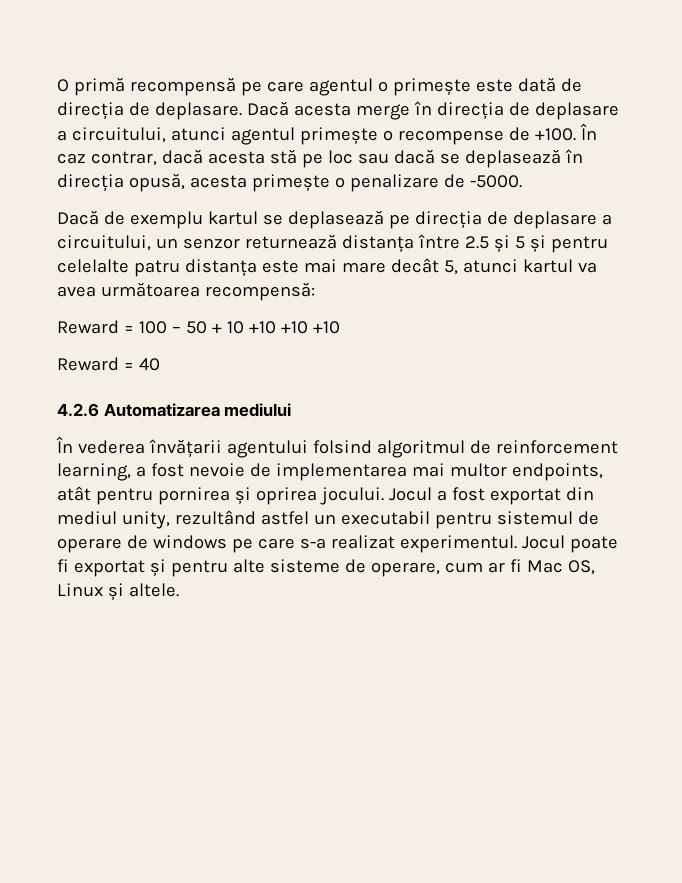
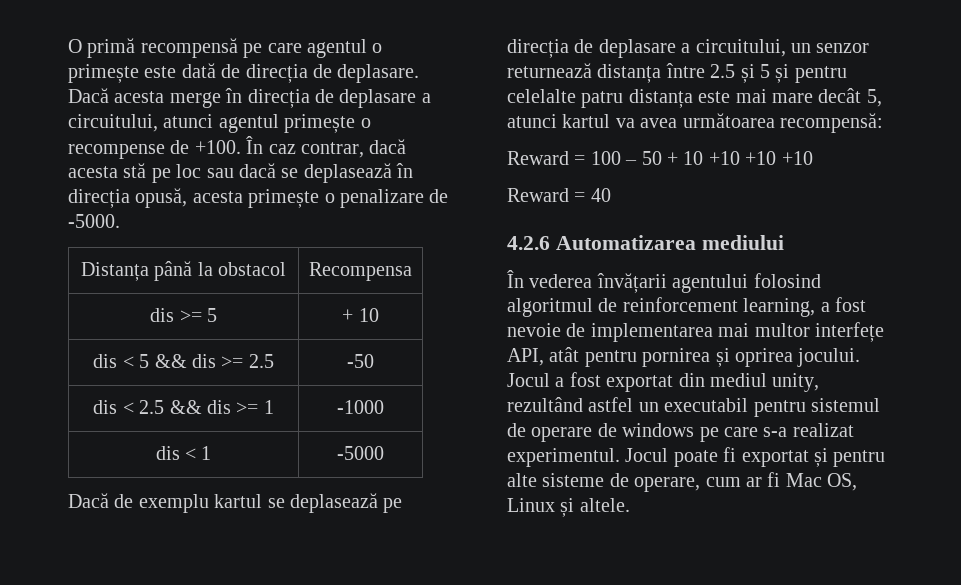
(522, 181) none -> [80,261,287,281] [309,262,412,281] [150,308,217,322] [342,308,379,322] [93,354,274,368] [347,354,374,368] [93,400,274,414] [337,400,384,414] [155,446,212,460] [337,446,384,460] // Distanța până la obstacol | Recompensa // dis >= 5 | + 10 // dis < 5 && dis >= 2.5 | -50 // dis < 2.5 && dis >= 1 | -1000 // dis < 1 | -5000
[312,440,372,454] folsind -> [753,273,821,288] folosind
[511,463,603,481] endpoints, -> [815,322,884,342] [507,348,544,366] interfețe API,

